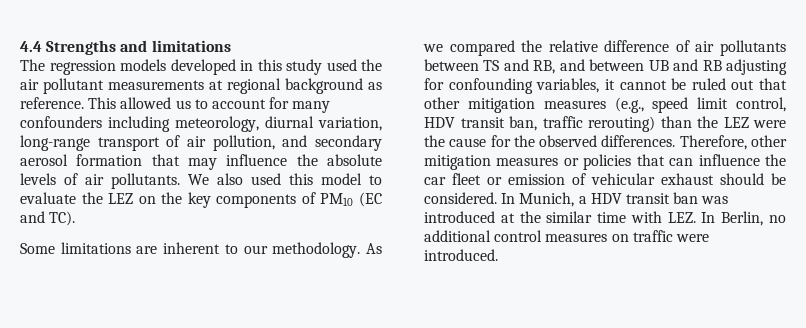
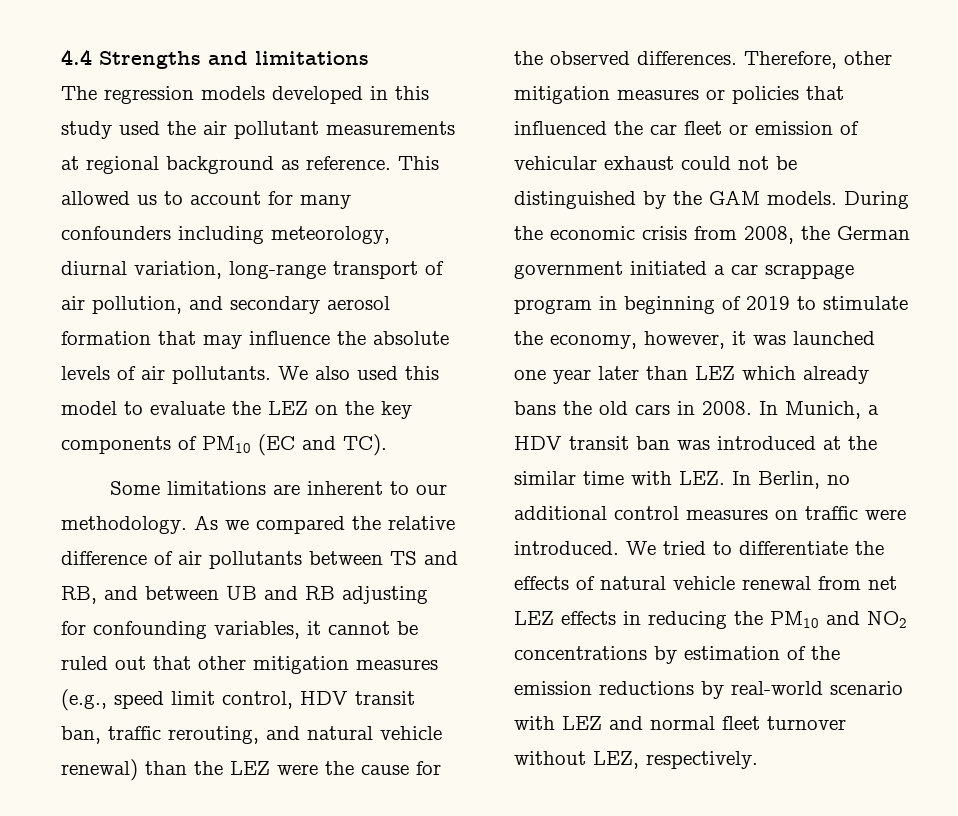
[588,116,655,132] rerouting) -> [168,726,442,744] [61,759,138,781] rerouting, and natural vehicle renewal)
[669,154,760,166] can influence -> [514,121,607,135] influenced
[720,173,786,185] [424,192,497,204] should be considered. -> [681,156,797,170] [514,190,909,209] [514,226,910,244] [514,261,854,279] [514,296,908,314] [514,331,875,349] [514,366,869,384] [514,401,752,415] could not be distinguished by the GAM models. During the economic crisis from 2008, the German government initiated a car scrappage program in beginning of 2019 to stimulate the economy, however, it was launched one year later than LEZ which already bans the old cars in 2008.
(498, 255) none -> [626,541,884,555] [514,576,897,590] [514,611,907,629] [514,646,840,664] [514,681,903,699] [514,716,846,730] [514,751,758,769] We tried to differentiate the effects of natural vehicle renewal from net LEZ effects in reducing the PM10 and NO2 concentrations by estimation of the emission reductions by real-world scenario with LEZ and normal fleet turnover without LEZ, respectively.

